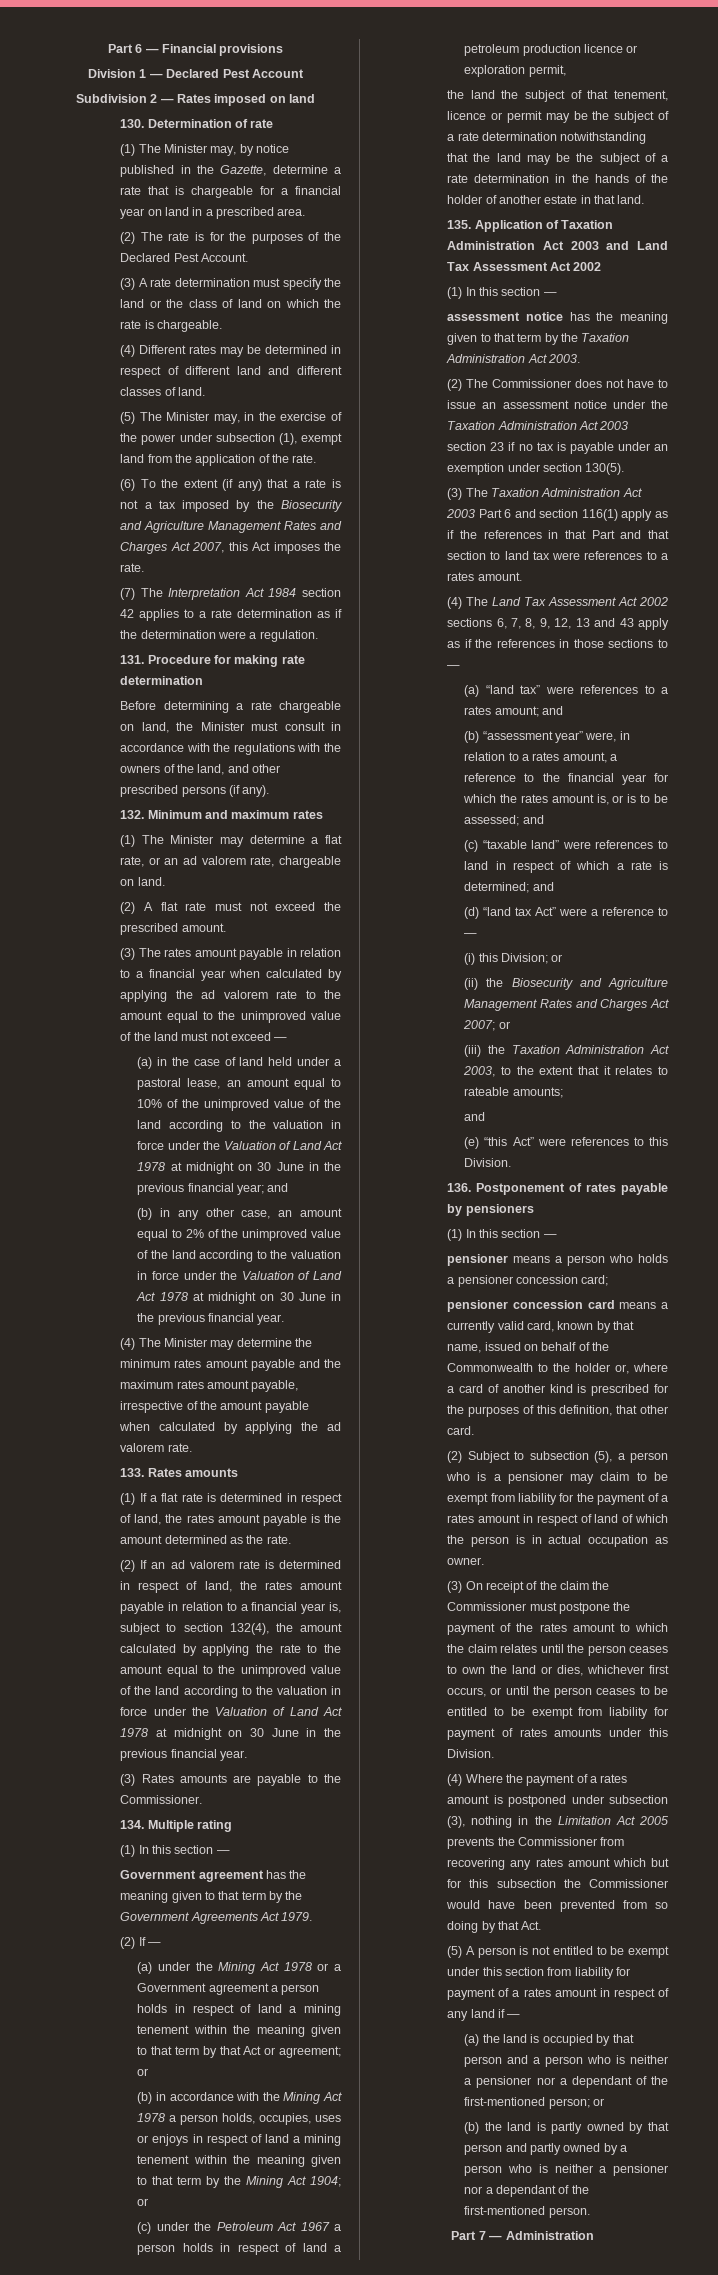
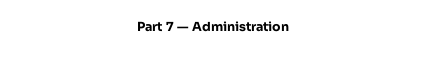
[107,44,284,56] [88,69,304,78] [75,94,316,106] [120,119,274,128] [120,144,290,156] [120,165,341,177] [120,186,341,198] [120,207,306,219] [120,232,341,244] [120,253,248,262] [120,278,341,290] [120,299,341,308] [120,320,222,332] [120,345,341,357] [120,366,342,378] [120,387,205,396] [120,412,342,424] [120,433,342,445] [120,454,317,466] [120,479,341,491] [120,500,342,512] [120,521,342,533] [120,542,341,554] [120,563,145,572] [120,588,341,600] [120,609,343,621] [120,630,318,642] [120,655,305,667] [120,676,204,685] [120,701,341,713] [120,722,341,733] [120,743,341,755] [120,764,281,775] [120,785,270,797] [120,810,323,819] [120,835,342,847] [120,856,341,868] [120,877,165,886] [120,902,341,914] [120,923,226,935] [120,948,341,960] [120,969,342,981] [120,990,341,1002] [120,1011,342,1023] [120,1032,288,1041] [137,1057,341,1069] [137,1078,341,1090] [137,1099,341,1111] [137,1120,341,1132] [137,1141,342,1150] [137,1162,341,1174] [137,1183,289,1195] [137,1208,342,1220] [137,1229,341,1241] [137,1250,341,1262] [137,1271,342,1280] [136,1292,341,1304] [137,1313,285,1325] [120,1338,313,1350] [120,1359,341,1371] [120,1380,299,1392] [120,1401,309,1413] [119,1422,341,1434] [120,1443,192,1452] [120,1468,238,1477] [120,1493,342,1505] [120,1514,341,1526] [120,1535,291,1544] [120,1560,341,1572] [120,1581,342,1593] [120,1602,341,1614] [120,1623,342,1635] [120,1644,341,1656] [120,1665,342,1677] [120,1686,341,1698] [120,1707,342,1716] [120,1728,341,1740] [120,1749,247,1761] [120,1774,341,1786] [120,1795,203,1804] [120,1820,232,1832] [120,1845,230,1857] [120,1870,307,1882] [120,1891,303,1903] [120,1912,313,1924] [120,1937,161,1949] [137,1962,341,1974] [137,1983,320,1995] [137,2004,341,2016] [137,2025,342,2037] [137,2046,341,2058] [137,2068,149,2076] [137,2092,342,2104] [137,2113,341,2125] [137,2134,341,2146] [137,2155,342,2167] [137,2176,341,2188] [137,2198,149,2206] [137,2222,341,2234] [137,2243,341,2255] [464,44,638,56] [464,65,566,77] [447,90,668,102] [447,111,669,123] [447,132,647,144] [447,153,668,165] [447,174,668,183] [447,195,645,204] [447,220,614,232] [447,241,668,250] [447,262,602,271] [447,287,557,299] [447,312,668,324] [447,333,630,345] [446,354,580,363] [447,379,668,391] [447,400,668,409] [447,421,629,430] [447,442,668,454] [447,463,625,475] [447,488,642,500] [446,509,668,521] [447,530,669,539] [447,551,668,560] [447,572,522,581] [447,597,668,609] [447,618,669,630] [447,639,668,648] [447,665,461,669] [464,685,668,697] [464,706,564,717] [464,731,630,743] [464,752,618,763] [464,773,668,785] [463,794,668,805] [464,815,544,826] [464,840,668,852] [464,861,668,873] [464,882,554,893] [464,907,668,919] [464,933,478,937] [464,953,563,965] [464,978,668,990] [464,999,669,1011] [463,1020,510,1031] [464,1045,669,1057] [463,1066,668,1077] [464,1087,563,1098] [464,1112,486,1121] [464,1137,668,1149] [464,1158,512,1167] [447,1183,668,1195] [447,1204,534,1216] [447,1229,557,1241] [447,1254,668,1266] [447,1275,609,1287] [447,1300,668,1312] [447,1321,635,1333] [447,1342,610,1353] [447,1363,668,1374] [447,1384,668,1396] [447,1405,668,1417] [447,1426,475,1435] [447,1451,668,1463] [446,1472,668,1484] [447,1493,668,1505] [447,1514,668,1526] [447,1535,668,1547] [447,1557,485,1565] [447,1581,610,1593] [447,1602,631,1614] [447,1623,668,1635] [447,1644,668,1656] [447,1665,669,1676] [447,1686,668,1698] [447,1707,668,1719] [447,1728,668,1740] [447,1749,495,1758] [447,1774,628,1786] [447,1795,668,1807] [447,1816,668,1828] [447,1837,625,1849] [447,1858,669,1870] [447,1879,668,1888] [446,1900,668,1912] [447,1921,542,1933] [447,1946,669,1958] [447,1967,631,1979] [447,1988,669,2000] [447,2009,521,2021] [464,2034,634,2046] [464,2055,668,2067] [464,2076,668,2088] [464,2097,605,2109] [464,2122,669,2134] [464,2143,628,2155] [464,2164,668,2176] [464,2185,589,2197] [464,2206,590,2218] [451,2231,477,2240] Part 6 — Financial provisions // Division 1 — Declared Pest Account // Subdivision 2 — Rates imposed on land // 130. Determination of rate // (1) The Minister may, by notice published in the Gazette, determine a rate that is chargeable for a financial year on land in a prescribed area. // (2) The rate is for the purposes of the Declared Pest Account. // (3) A rate determination must specify the land or the class of land on which the rate is chargeable. // (4) Different rates may be determined in respect of different land and different classes of land. // (5) The Minister may, in the exercise of the power under subsection (1), exempt land from the application of the rate. // (6) To the extent (if any) that a rate is not a tax imposed by the Biosecurity and Agriculture Management Rates and Charges Act 2007, this Act imposes the rate. // (7) The Interpretation Act 1984 section 42 applies to a rate determination as if the determination were a regulation. // 131. Procedure for making rate determination // Before determining a rate chargeable on land, the Minister must consult in accordance with the regulations with the owners of the land, and other prescribed persons (if any). // 132. Minimum and maximum rates // (1) The Minister may determine a flat rate, or an ad valorem rate, chargeable on land. // (2) A flat rate must not exceed the prescribed amount. // (3) The rates amount payable in relation to a financial year when calculated by applying the ad valorem rate to the amount equal to the unimproved value of the land must not exceed — // (a) in the case of land held under a pastoral lease, an amount equal to 10% of the unimproved value of the land according to the valuation in force under the Valuation of Land Act 1978 at midnight on 30 June in the previous financial year; and // (b) in any other case, an amount equal to 2% of the unimproved value of the land according to the valuation in force under the Valuation of Land Act 1978 at midnight on 30 June in the previous financial year. // (4) The Minister may determine the minimum rates amount payable and the maximum rates amount payable, irrespective of the amount payable when calculated by applying the ad valorem rate. // 133. Rates amounts // (1) If a flat rate is determined in respect of land, the rates amount payable is the amount determined as the rate. // (2) If an ad valorem rate is determined in respect of land, the rates amount payable in relation to a financial year is, subject to section 132(4), the amount calculated by applying the rate to the amount equal to the unimproved value of the land according to the valuation in force under the Valuation of Land Act 1978 at midnight on 30 June in the previous financial year. // (3) Rates amounts are payable to the Commissioner. // 134. Multiple rating // (1) In this section — // Government agreement has the meaning given to that term by the Government Agreements Act 1979. // (2) If — // (a) under the Mining Act 1978 or a Government agreement a person holds in respect of land a mining tenement within the meaning given to that term by that Act or agreement; or // (b) in accordance with the Mining Act 1978 a person holds, occupies, uses or enjoys in respect of land a mining tenement within the meaning given to that term by the Mining Act 1904; or // (c) under the Petroleum Act 1967 a person holds in respect of land a petroleum production licence or exploration permit, // the land the subject of that tenement, licence or permit may be the subject of a rate determination notwithstanding that the land may be the subject of a rate determination in the hands of the holder of another estate in that land. // 135. Application of Taxation Administration Act 2003 and Land Tax Assessment Act 2002 // (1) In this section — // assessment notice has the meaning given to that term by the Taxation Administration Act 2003. // (2) The Commissioner does not have to issue an assessment notice under the Taxation Administration Act 2003 section 23 if no tax is payable under an exemption under section 130(5). // (3) The Taxation Administration Act 2003 Part 6 and section 116(1) apply as if the references in that Part and that section to land tax were references to a rates amount. // (4) The Land Tax Assessment Act 2002 sections 6, 7, 8, 9, 12, 13 and 43 apply as if the references in those sections to — // (a) “land tax” were references to a rates amount; and // (b) “assessment year” were, in relation to a rates amount, a reference to the financial year for which the rates amount is, or is to be assessed; and // (c) “taxable land” were references to land in respect of which a rate is determined; and // (d) “land tax Act” were a reference to — // (i) this Division; or // (ii) the Biosecurity and Agriculture Management Rates and Charges Act 2007; or // (iii) the Taxation Administration Act 2003, to the extent that it relates to rateable amounts; // and // (e) “this Act” were references to this Division. // 136. Postponement of rates payable by pensioners // (1) In this section — // pensioner means a person who holds a pensioner concession card; // pensioner concession card means a currently valid card, known by that name, issued on behalf of the Commonwealth to the holder or, where a card of another kind is prescribed for the purposes of this definition, that other card. // (2) Subject to subsection (5), a person who is a pensioner may claim to be exempt from liability for the payment of a rates amount in respect of land of which the person is in actual occupation as owner. // (3) On receipt of the claim the Commissioner must postpone the payment of the rates amount to which the claim relates until the person ceases to own the land or dies, whichever first occurs, or until the person ceases to be entitled to be exempt from liability for payment of rates amounts under this Division. // (4) Where the payment of a rates amount is postponed under subsection (3), nothing in the Limitation Act 2005 prevents the Commissioner from recovering any rates amount which but for this subsection the Commissioner would have been prevented from so doing by that Act. // (5) A person is not entitled to be exempt under this section from liability for payment of a rates amount in respect of any land if — // (a) the land is occupied by that person and a person who is neither a pensioner nor a dependant of the first-mentioned person; or // (b) the land is partly owned by that person and partly owned by a person who is neither a pensioner nor a dependant of the first-mentioned person. // Part -> [137,21,163,32] Part

